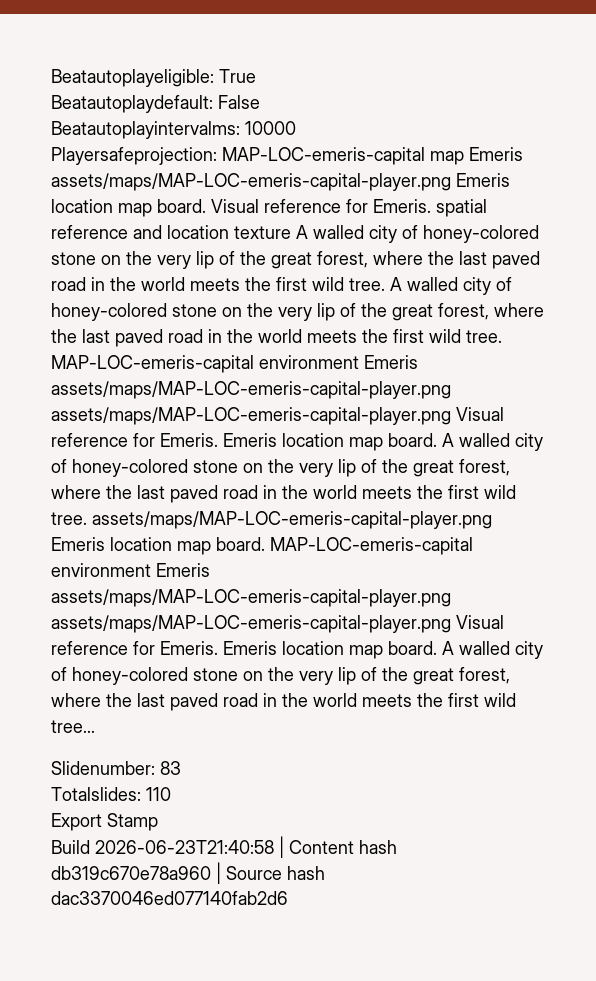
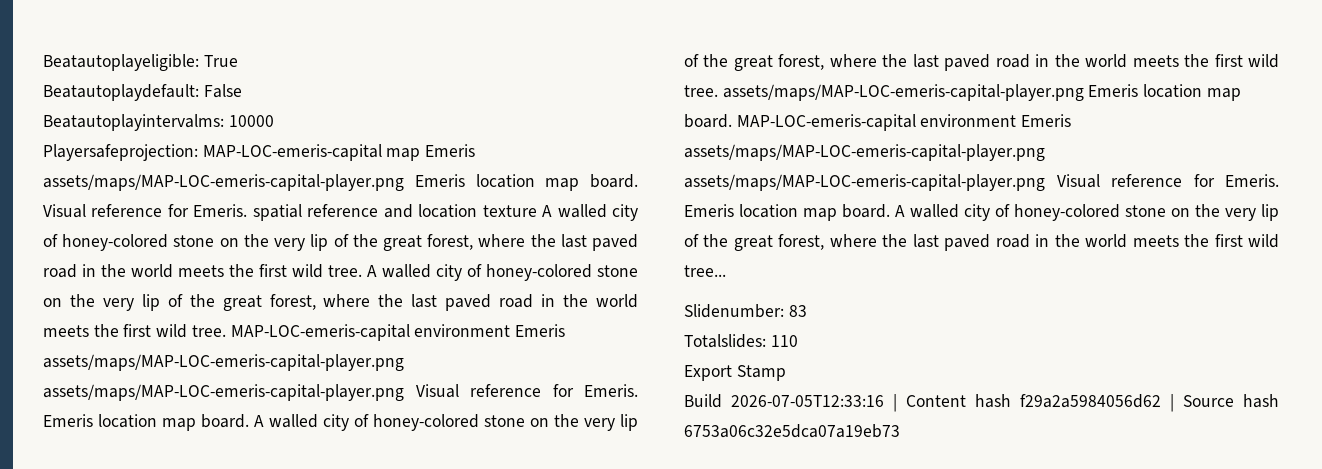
[95,840,274,854] 2026-06-23T21:40:58 -> [731,395,884,407] 2026-07-05T12:33:16
[51,866,211,880] db319c670e78a960 -> [1020,394,1161,408] f29a2a5984056d62
[51,891,288,905] dac3370046ed077140fab2d6 -> [684,424,900,438] 6753a06c32e5dca07a19eb73

